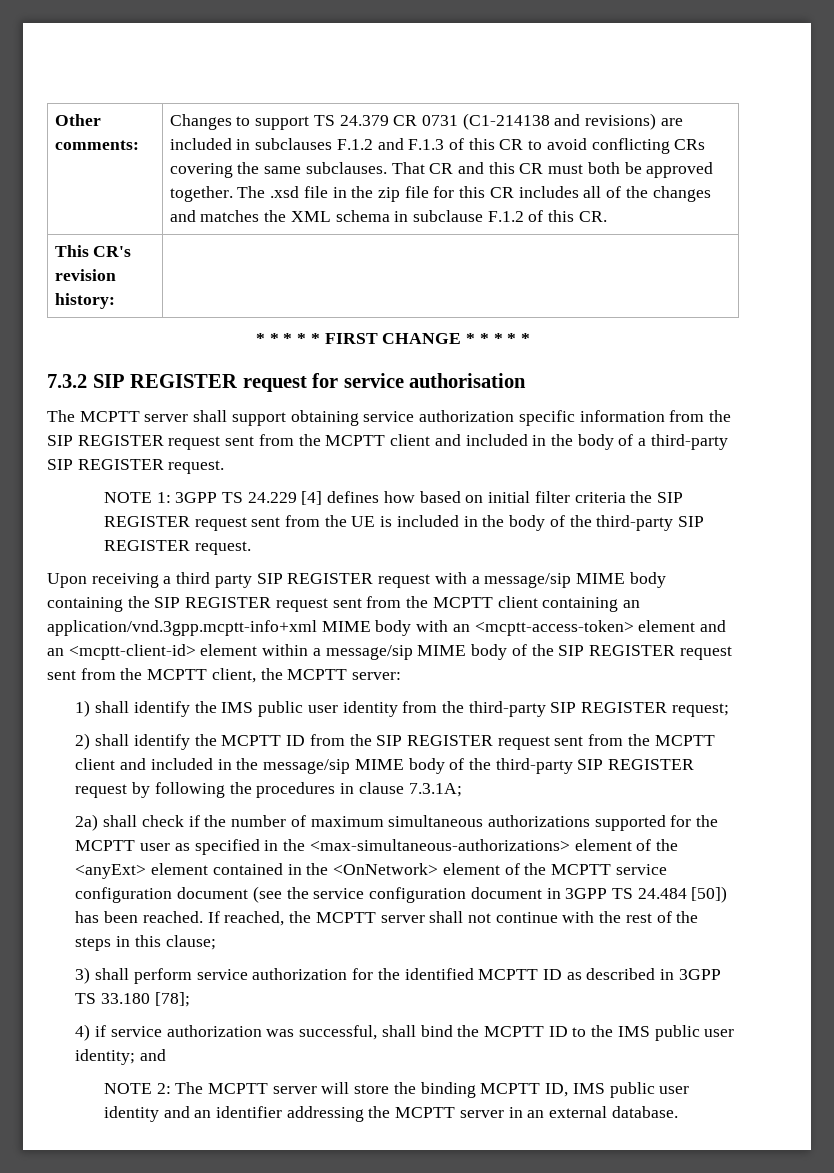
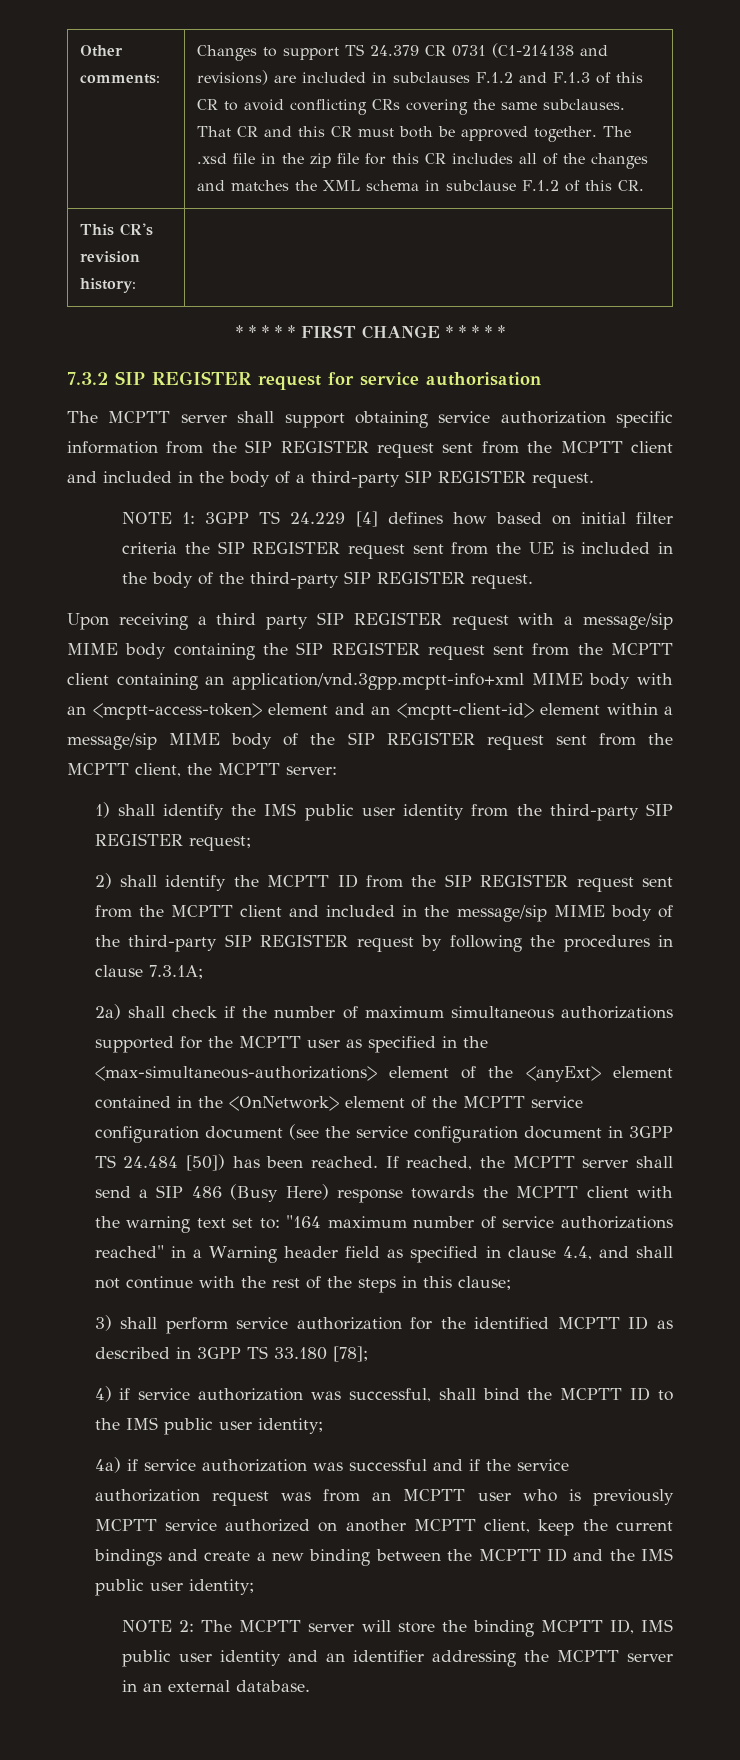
(464, 917) none -> [94,1184,673,1203] [94,1215,673,1233] [94,1245,673,1263] send a SIP 486 (Busy Here) response towards the MCPTT client with the warning text set to: "164 maximum number of service authorizations reached" in a Warning header field as specified in clause 4.4, and shall
[140,1049,167,1061] and -> [94,1457,569,1473] [94,1489,675,1506] [94,1519,673,1536] [93,1548,673,1566] [94,1579,254,1596] // 4a) if service authorization was successful and if the service authorization request was from an MCPTT user who is previously MCPTT service authorized on another MCPTT client, keep the current bindings and create a new binding between the MCPTT ID and the IMS public user identity;

